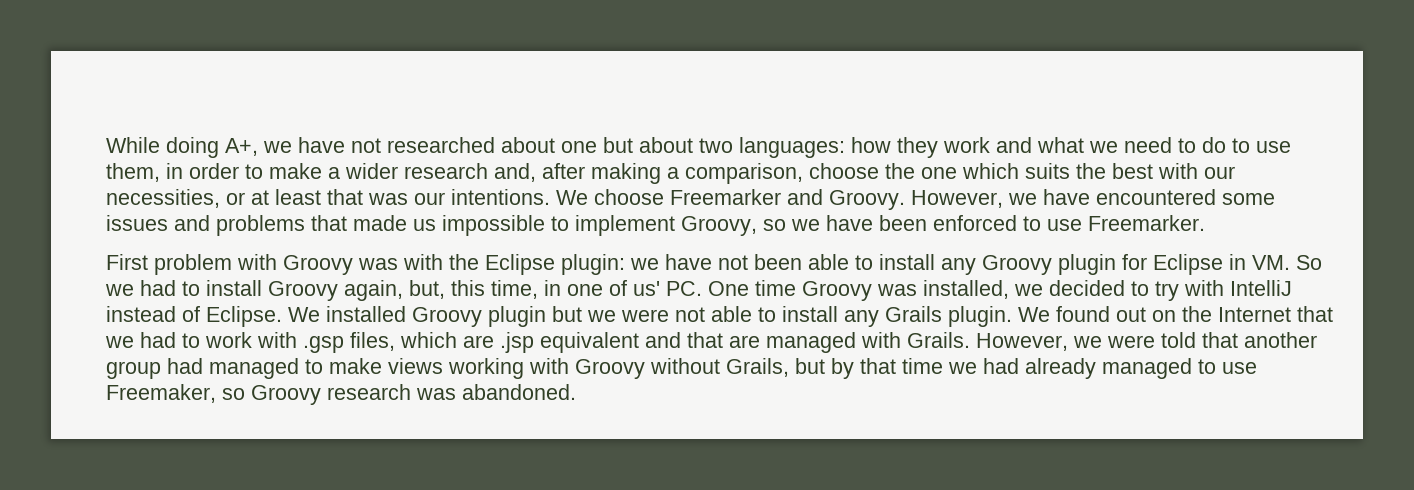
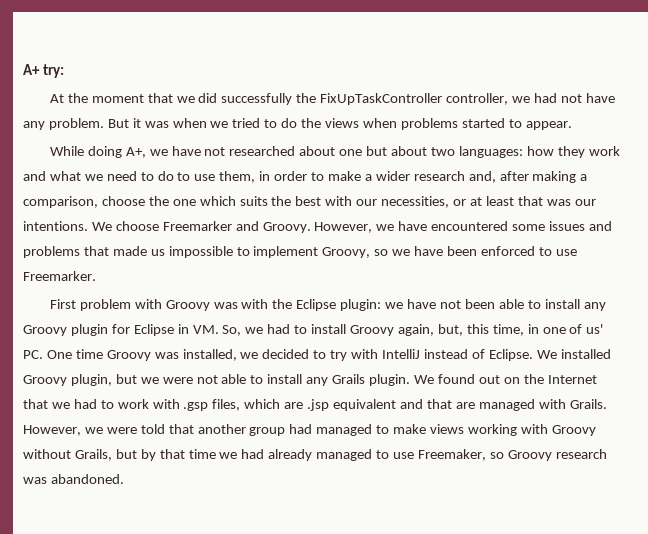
(106, 145) none -> [23,64,64,78] [49,93,615,105] [23,118,572,130] A+ try: // At the moment that we did successfully the FixUpTaskController controller, we had not have any problem. But it was when we tried to do the views when problems started to appear. //
[1296,255,1322,270] So -> [222,325,242,336] So,
[488,306,546,327] plugin -> [70,374,112,386] plugin,

